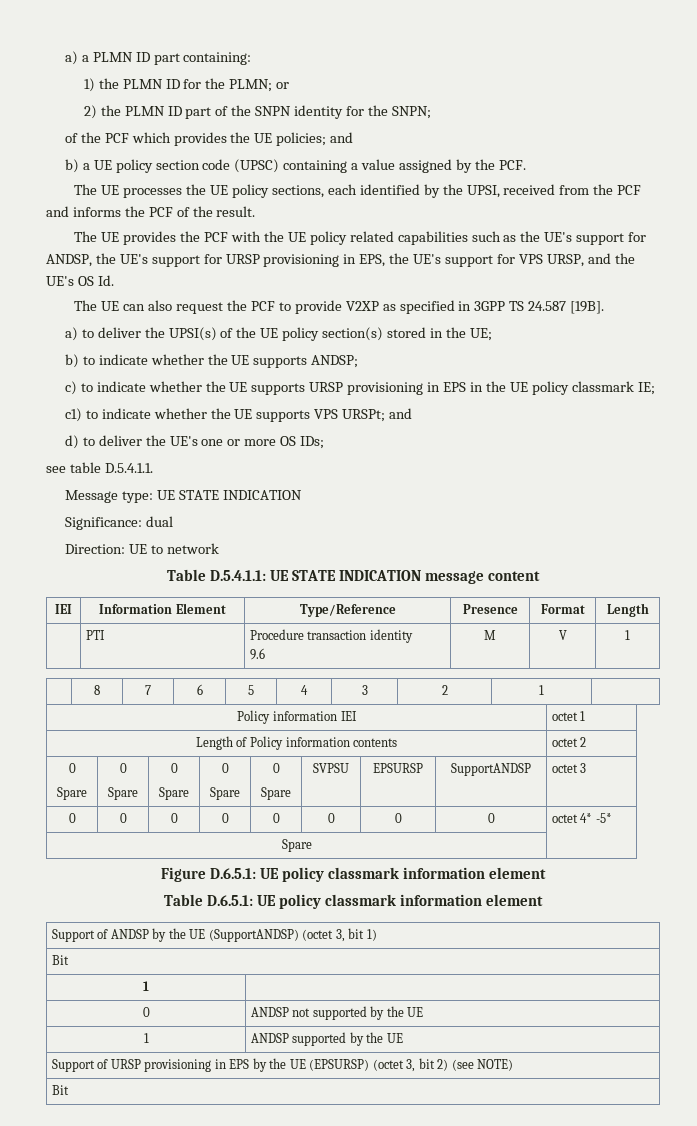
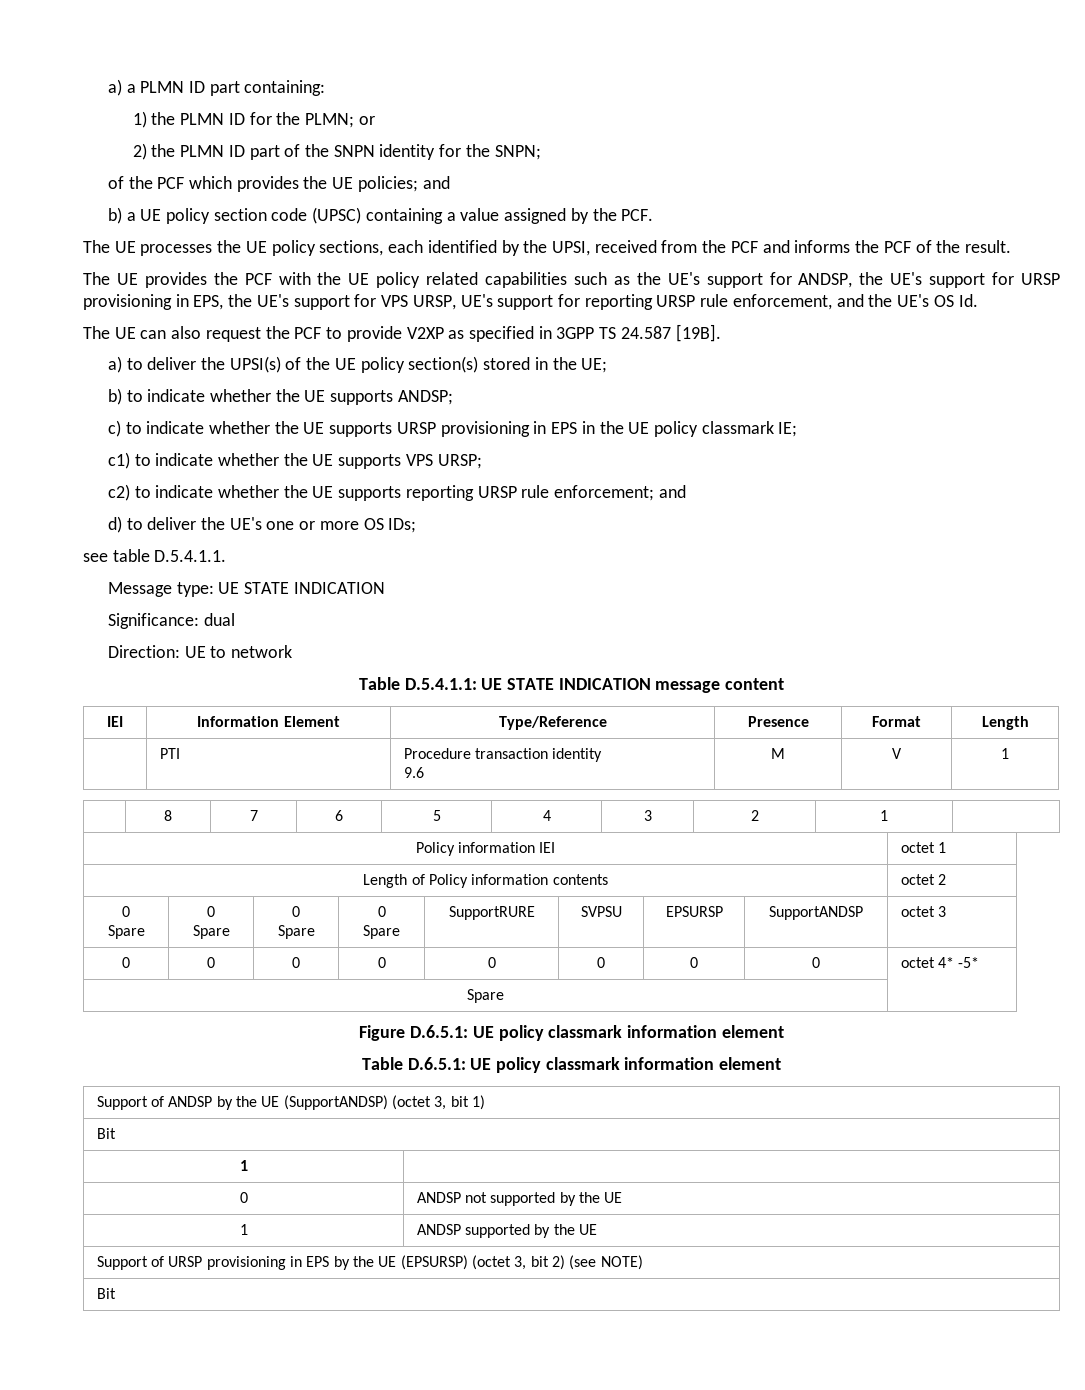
(584, 260) none -> [460,294,832,310] UE's support for reporting URSP rule enforcement,
[342,409,386,422] URSPt; -> [437,454,482,469] [107,484,655,501] URSP; // c2) to indicate whether the UE supports reporting URSP rule enforcement;
[272,763,280,773] [261,787,291,800] 0 // Spare -> [448,906,535,920] SupportRURE

